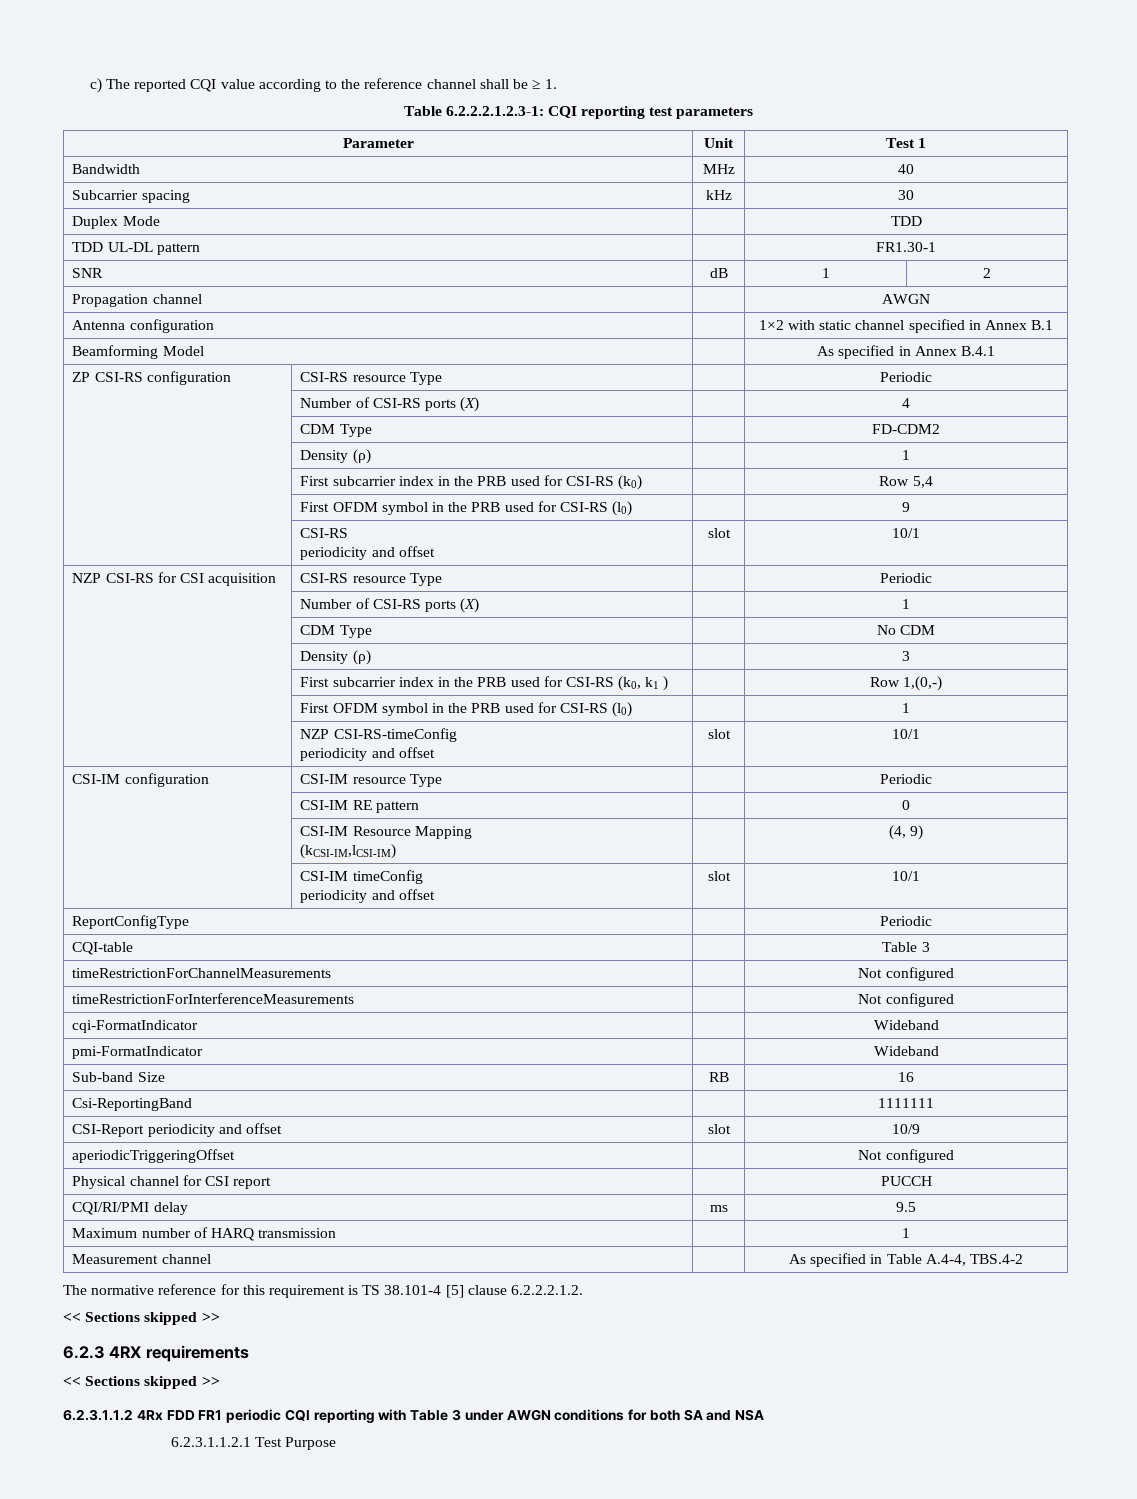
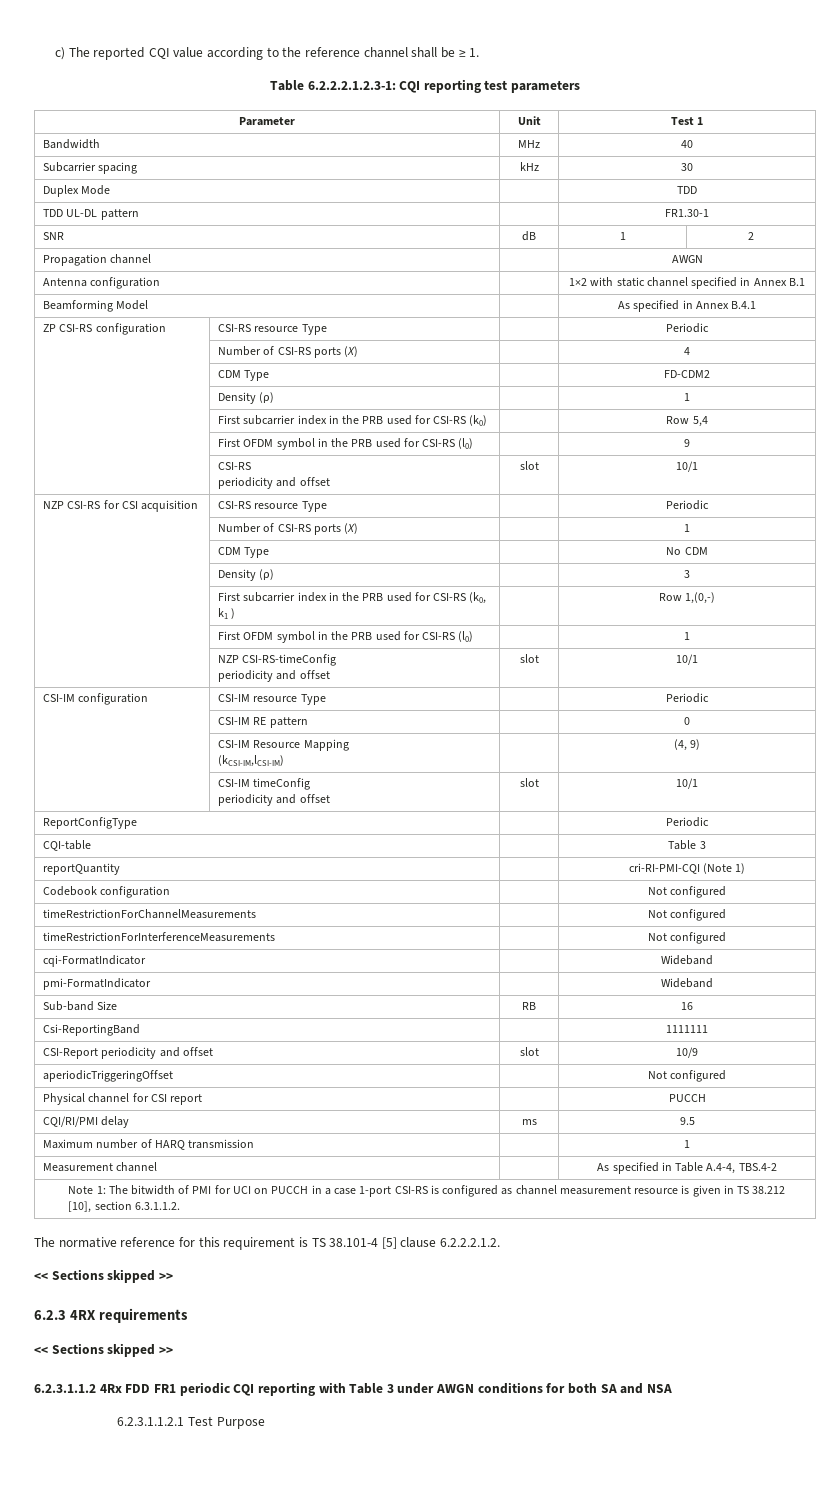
(930, 947) none -> [43,863,121,875] [628,863,746,874] [43,886,171,898] [647,886,727,898] // reportQuantity | | cri-RI-PMI-CQI (Note 1) // Codebook configuration | | Not configured
(1023, 1259) none -> [68,1185,786,1197] [68,1201,180,1213] // Note 1: The bitwidth of PMI for UCI on PUCCH in a case 1-port CSI-RS is configured as channel measurement resource is given in TS 38.212 [10], section 6.3.1.1.2.

